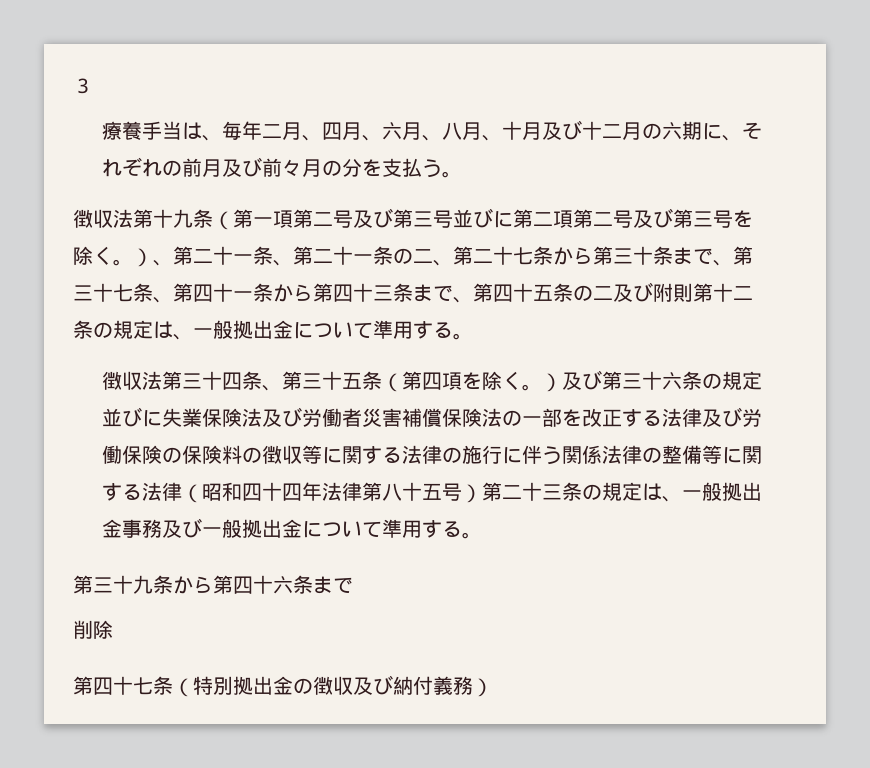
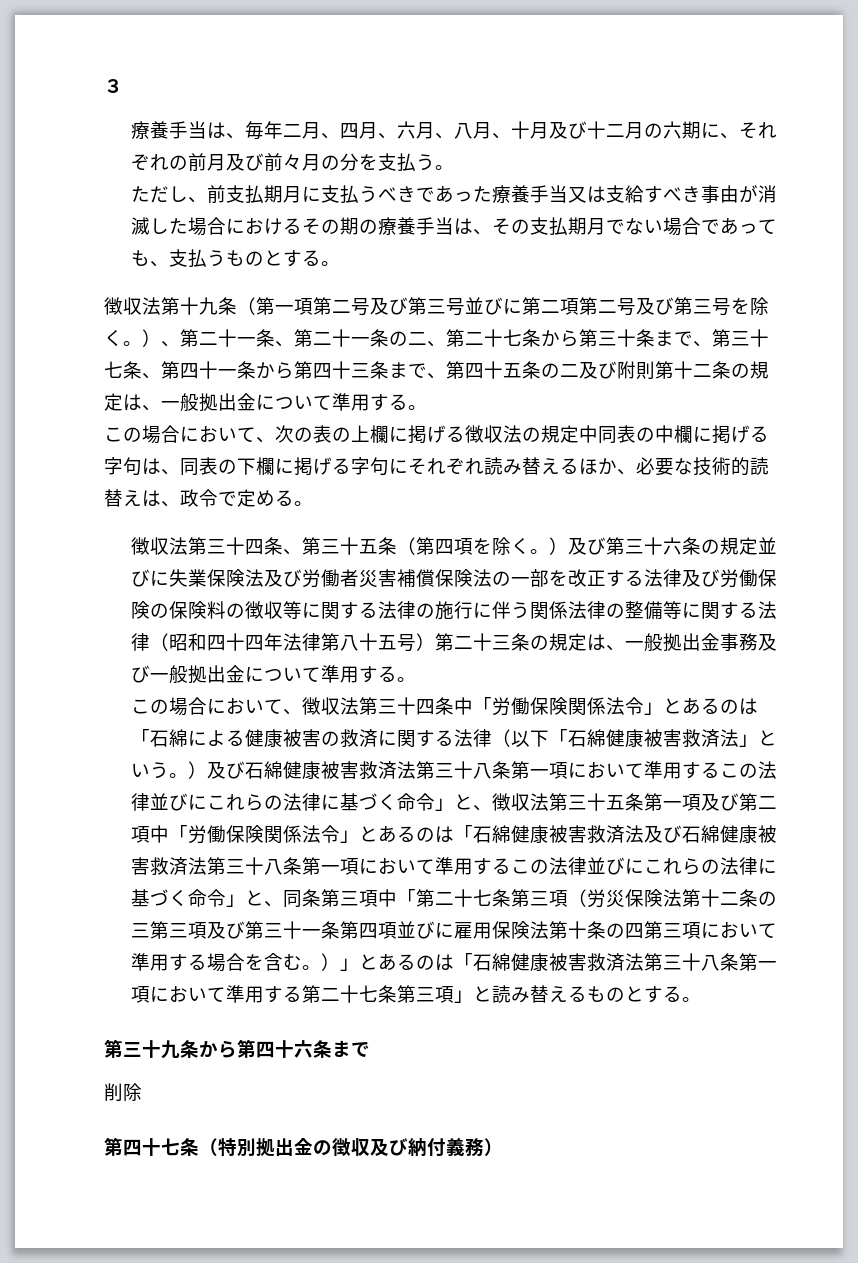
(463, 174) none -> [130,185,777,203] [130,217,777,236] [130,249,340,267] // ただし、前支払期月に支払うべきであった療養手当又は支給すべき事由が消滅した場合におけるその期の療養手当は、その支払期月でない場合であっても、支払うものとする。
(473, 336) none -> [104,425,769,444] [104,457,769,476] [104,489,313,507] // この場合において、次の表の上欄に掲げる徴収法の規定中同表の中欄に掲げる字句は、同表の下欄に掲げる字句にそれぞれ読み替えるほか、必要な技術的読替えは、政令で定める。
(483, 535) none -> [130,697,758,716] [130,729,777,748] [130,761,777,780] [130,793,777,811] [130,825,777,844] [130,857,777,875] [130,889,777,908] [130,921,777,939] [130,953,777,972] [130,985,701,1003] // この場合において、徴収法第三十四条中「労働保険関係法令」とあるのは「石綿による健康被害の救済に関する法律（以下「石綿健康被害救済法」という。）及び石綿健康被害救済法第三十八条第一項において準用するこの法律並びにこれらの法律に基づく命令」と、徴収法第三十五条第一項及び第二項中「労働保険関係法令」とあるのは「石綿健康被害救済法及び石綿健康被害救済法第三十八条第一項において準用するこの法律並びにこれらの法律に基づく命令」と、同条第三項中「第二十七条第三項（労災保険法第十二条の三第三項及び第三十一条第四項並びに雇用保険法第十条の四第三項において準用する場合を含む。）」とあるのは「石綿健康被害救済法第三十八条第一項において準用する第二十七条第三項」と読み替えるものとする。

